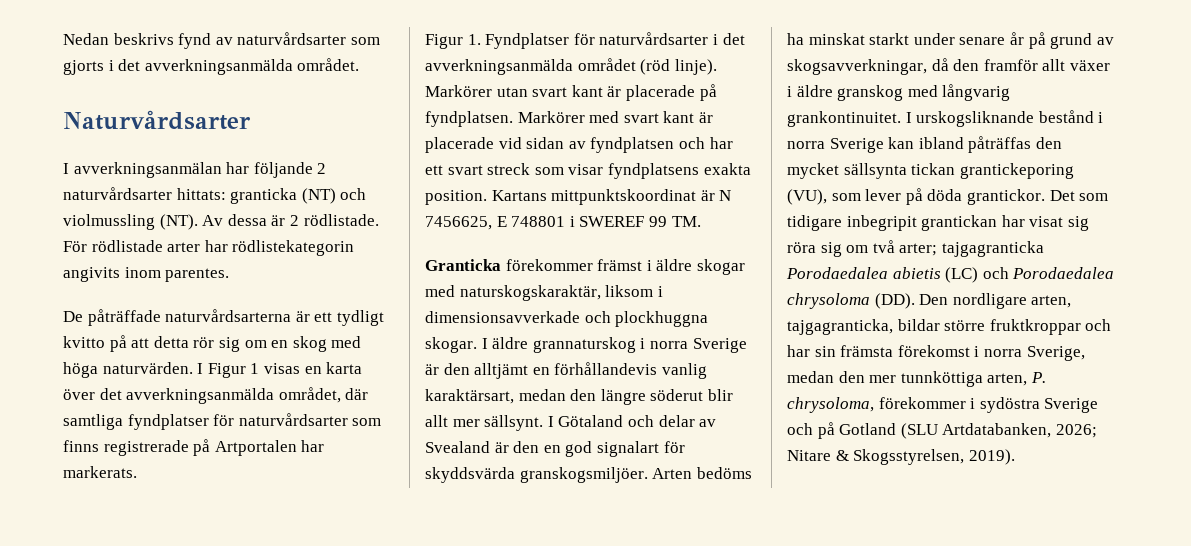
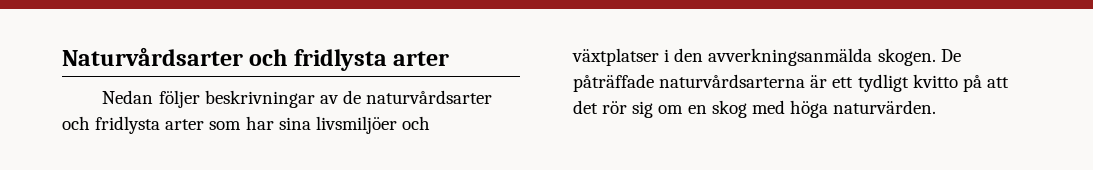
[63,32,380,49] [63,58,360,75] [63,110,251,130] [63,162,327,178] [63,187,367,204] [63,214,379,230] [63,240,355,256] [63,267,230,282] Nedan beskrivs fynd av naturvårdsarter som gjorts i det avverkningsanmälda området. // Naturvårdsarter // I avverkningsanmälan har följande 2 naturvårdsarter hittats: granticka (NT) och violmussling (NT). Av dessa är 2 rödlistade. För rödlistade arter har rödlistekategorin angivits inom parentes. // -> [62,47,450,71] [102,90,493,108] [62,116,430,134] [572,48,936,66] Naturvårdsarter och fridlysta arter // Nedan följer beskrivningar av de naturvårdsarter och fridlysta arter som har sina livsmiljöer och växtplatser i den avverkningsanmälda skogen.
[153,336,189,348] detta -> [573,100,598,114] det
[197,362,363,378] [63,387,369,404] [63,413,382,430] [63,439,325,456] [63,466,137,478] [425,32,745,49] [425,58,717,75] [425,84,717,101] [425,111,713,127] [425,137,733,153] [425,163,751,179] [425,189,732,205] [425,216,701,230] [425,259,745,275] [425,285,663,301] [425,311,709,327] [425,337,747,353] [425,362,707,379] [425,389,733,405] [425,415,717,431] [425,441,685,457] [425,467,752,483] [787,32,1114,49] [787,58,1110,75] [787,84,1011,101] [787,110,1104,127] [787,136,1062,153] [787,163,1074,179] [787,188,1109,205] [787,215,1089,231] [787,240,1044,257] [786,267,1115,283] [787,293,1072,309] [787,319,1112,335] [787,345,1085,361] [787,371,1046,387] [787,397,1099,413] [787,422,1097,439] [787,449,1015,465] I Figur 1 visas en karta över det avverkningsanmälda området, där samtliga fyndplatser för naturvårdsarter som finns registrerade på Artportalen har markerats. // Figur 1. Fyndplatser för naturvårdsarter i det avverkningsanmälda området (röd linje). Markörer utan svart kant är placerade på fyndplatsen. Markörer med svart kant är placerade vid sidan av fyndplatsen och har ett svart streck som visar fyndplatsens exakta position. Kartans mittpunktskoordinat är N 7456625, E 748801 i SWEREF 99 TM. // Granticka förekommer främst i äldre skogar med naturskogskaraktär, liksom i dimensionsavverkade och plockhuggna skogar. I äldre grannaturskog i norra Sverige är den alltjämt en förhållandevis vanlig karaktärsart, medan den längre söderut blir allt mer sällsynt. I Götaland och delar av Svealand är den en god signalart för skyddsvärda granskogsmiljöer. Arten bedöms ha minskat starkt under senare år på grund av skogsavverkningar, då den framför allt växer i äldre granskog med långvarig grankontinuitet. I urskogsliknande bestånd i norra Sverige kan ibland påträffas den mycket sällsynta tickan grantickeporing (VU), som lever på döda grantickor. Det som tidigare inbegripit grantickan har visat sig röra sig om två arter; tajgagranticka Porodaedalea abietis (LC) och Porodaedalea chrysoloma (DD). Den nordligare arten, tajgagranticka, bildar större fruktkroppar och har sin främsta förekomst i norra Sverige, medan den mer tunnköttiga arten, P. chrysoloma, förekommer i sydöstra Sverige och på Gotland (SLU Artdatabanken, 2026; Nitare & Skogsstyrelsen, 2019). -> (937, 107) none

